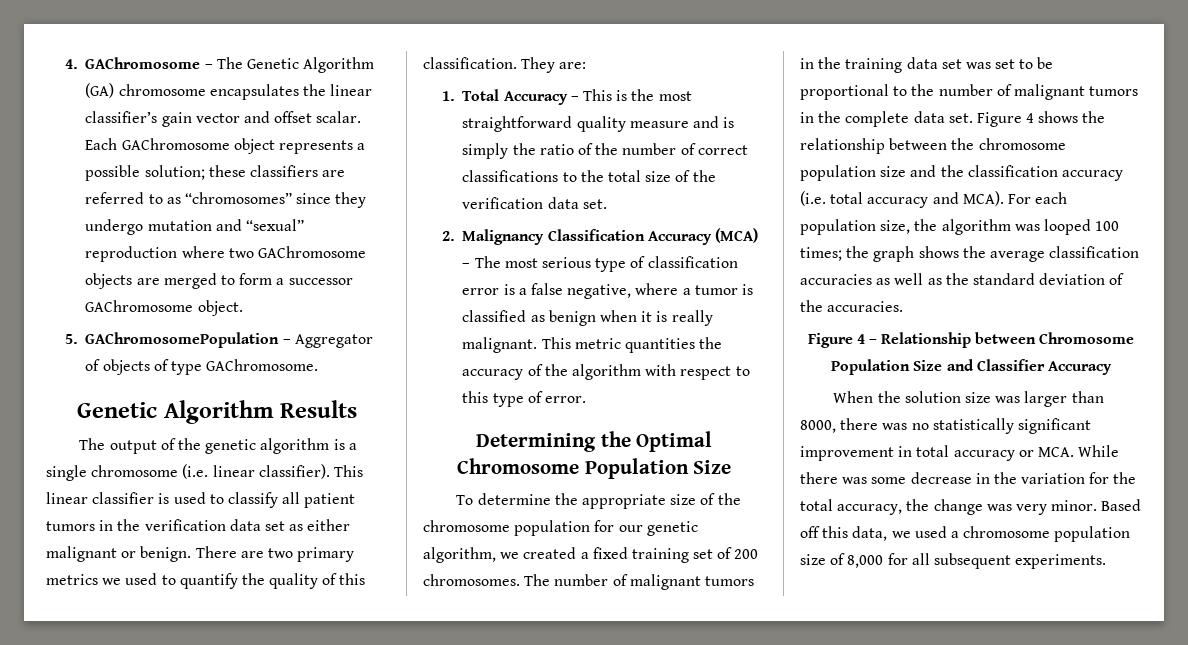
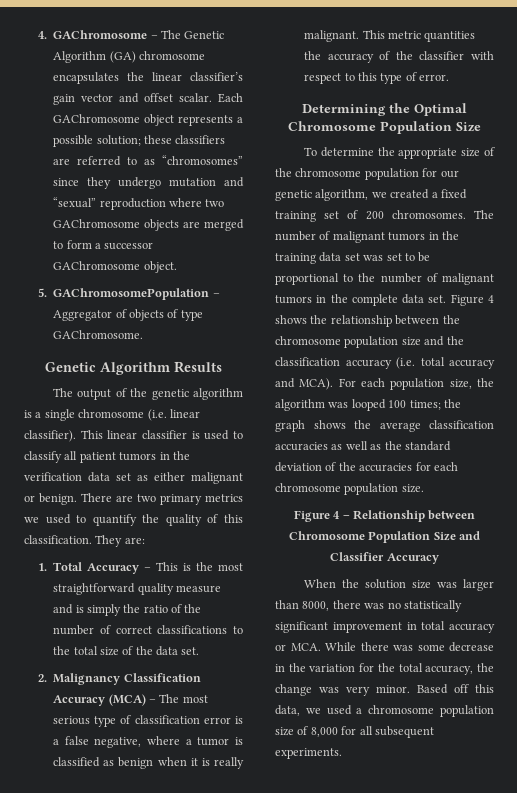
[462,197,544,209] verification -> (153, 650) none
[572,364,642,380] algorithm -> [419,51,465,60] classifier
[827,301,904,312] accuracies. -> [359,462,458,472] [275,483,424,495] accuracies for each chromosome population size.

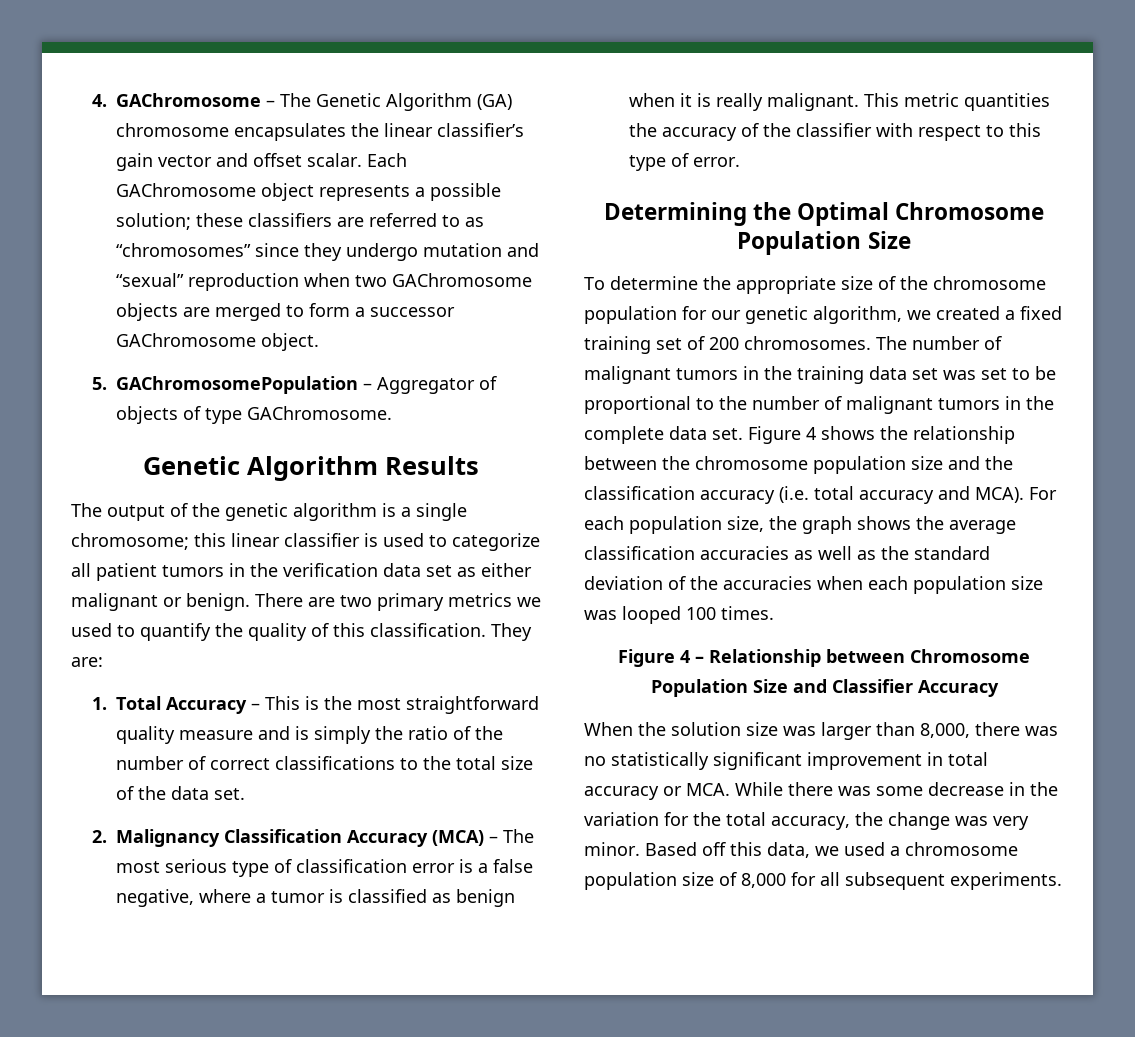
[168,198,202,207] where -> [303,273,350,287] when
[78,409,200,421] [24,430,103,442] chromosome (i.e. linear classifier). This -> [71,533,226,550] chromosome; this
[24,451,62,463] classify -> [452,533,540,551] categorize
[275,399,461,411] algorithm was looped 100 times; the -> (797, 523) none
[415,462,458,471] [275,483,424,495] for each chromosome population size. -> [817,576,1043,594] [584,606,774,624] when each population size was looped 100 times.
[302,601,330,611] 8000, -> [920,723,970,738] 8,000,

